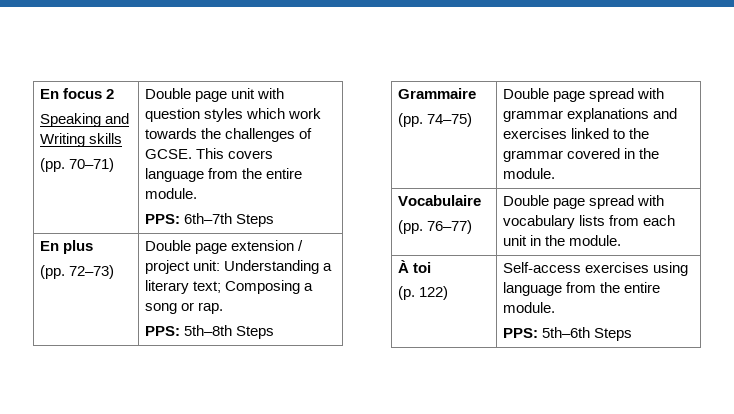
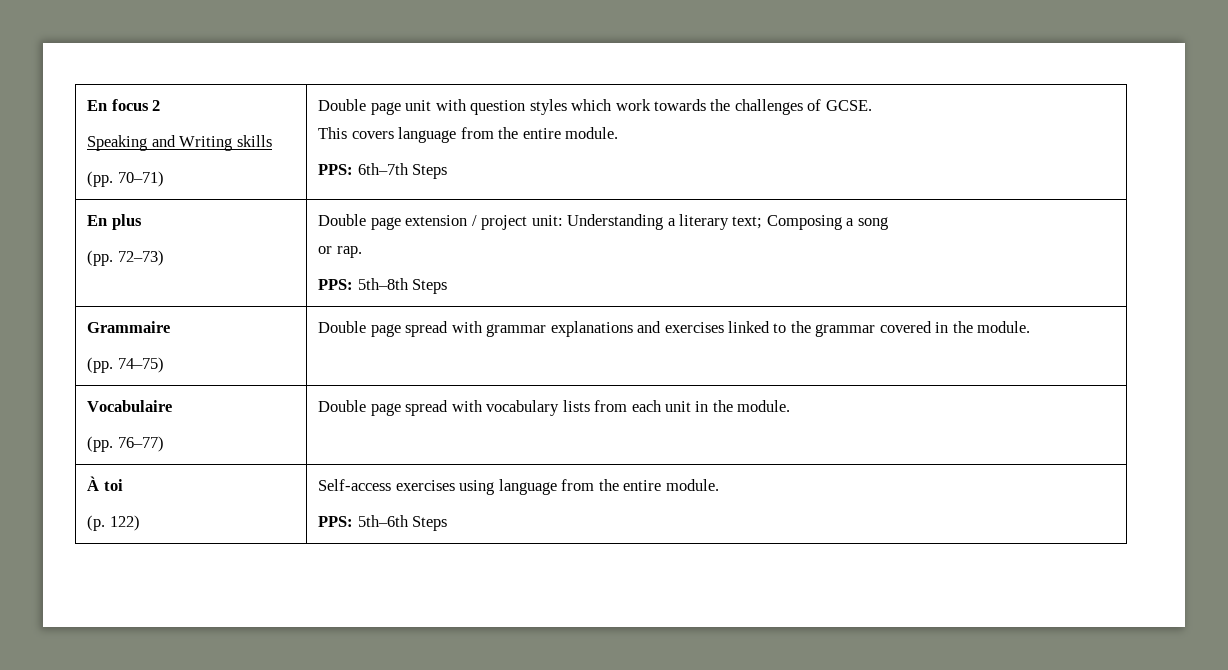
(193, 154) none -> (872, 105) //
(178, 308) none -> (888, 223) //

